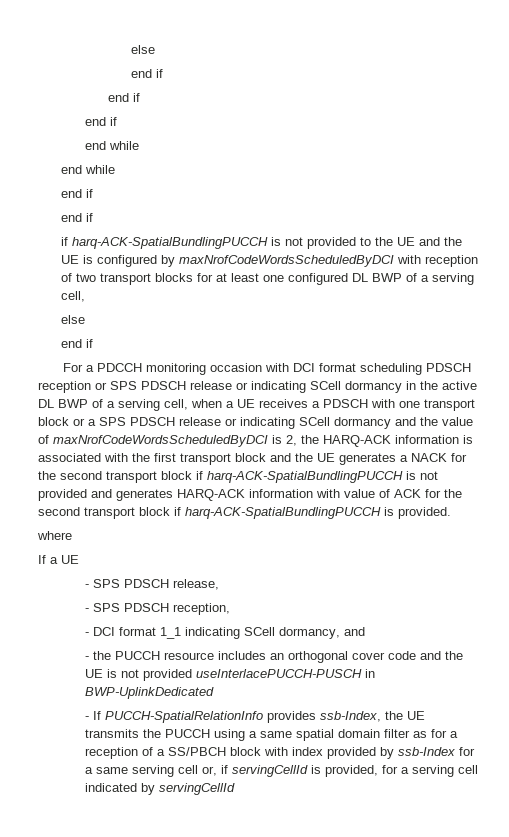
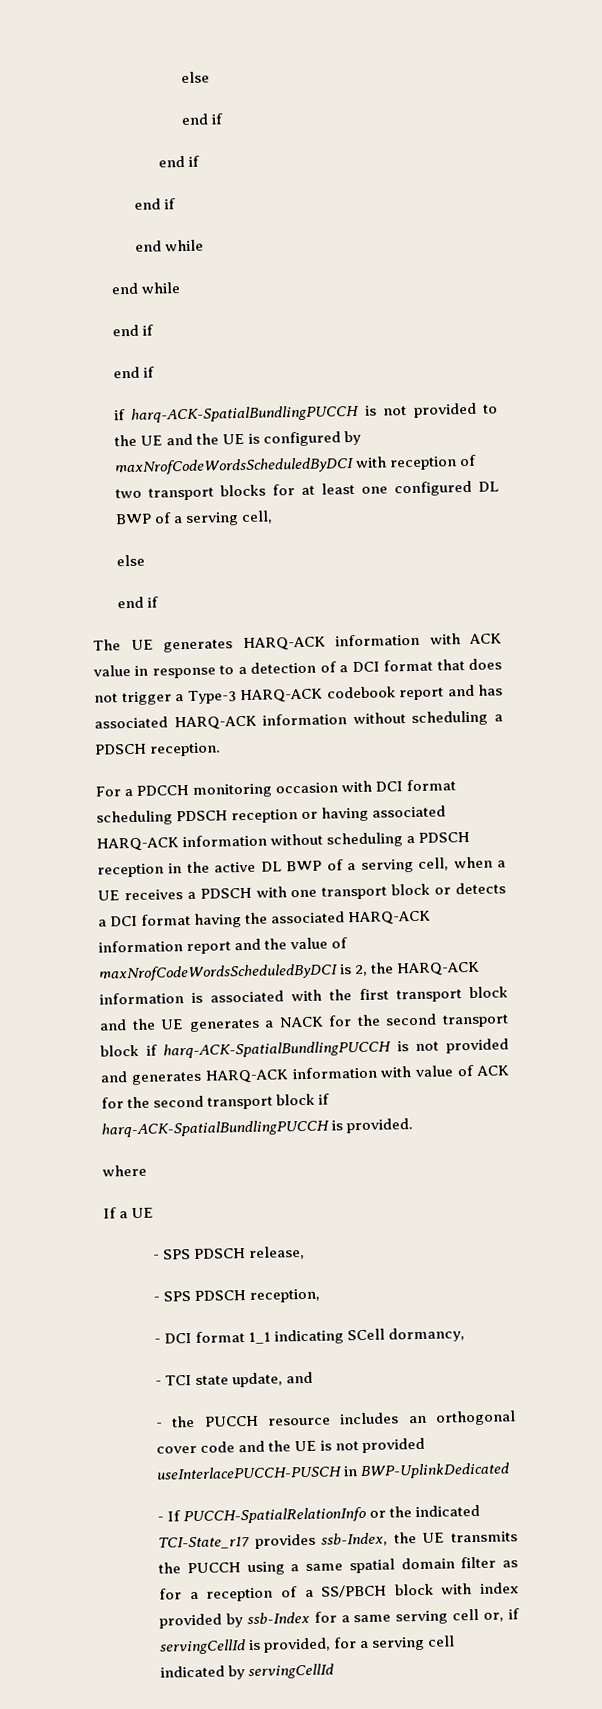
(94, 343) none -> [93,633,502,653] [93,658,502,679] [94,684,503,706] [94,710,504,731] [95,742,222,757] // The UE generates HARQ-ACK information with ACK value in response to a detection of a DCI format that does not trigger a Type-3 HARQ-ACK codebook report and has associated HARQ-ACK information without scheduling a PDSCH reception.
[110,381,402,393] SPS PDSCH release or indicating SCell dormancy -> [321,805,447,822] [96,831,471,852] [97,863,164,878] having associated HARQ-ACK information without scheduling a PDSCH reception
[88,417,391,429] a SPS PDSCH release or indicating SCell dormancy -> [455,882,507,895] [98,910,432,928] [98,940,232,955] detects a DCI format having the associated HARQ-ACK information report
(340, 633) none -> [155,1372,284,1388] // - TCI state update,
(263, 717) none -> [369,1504,481,1518] [158,1536,251,1550] or the indicated TCI-State_r17

